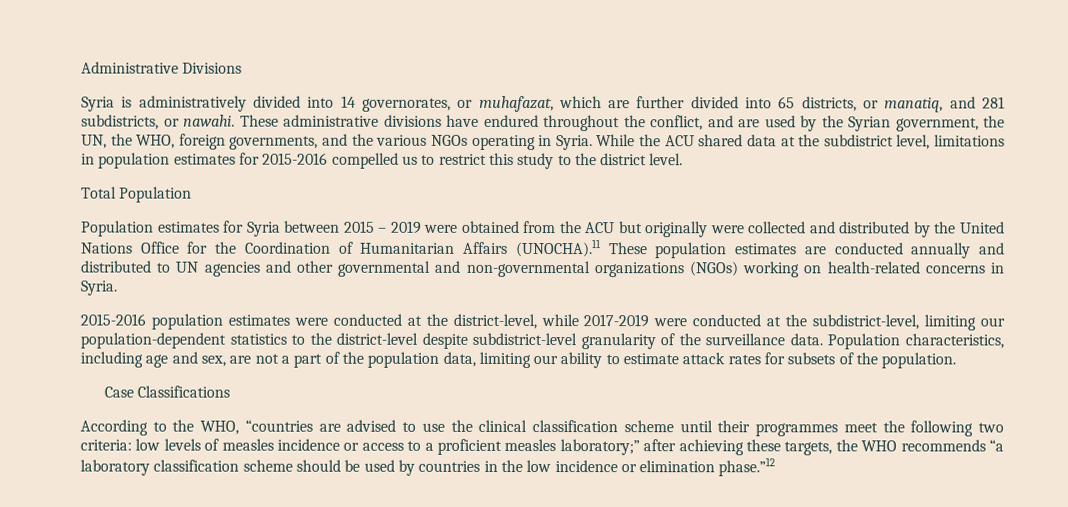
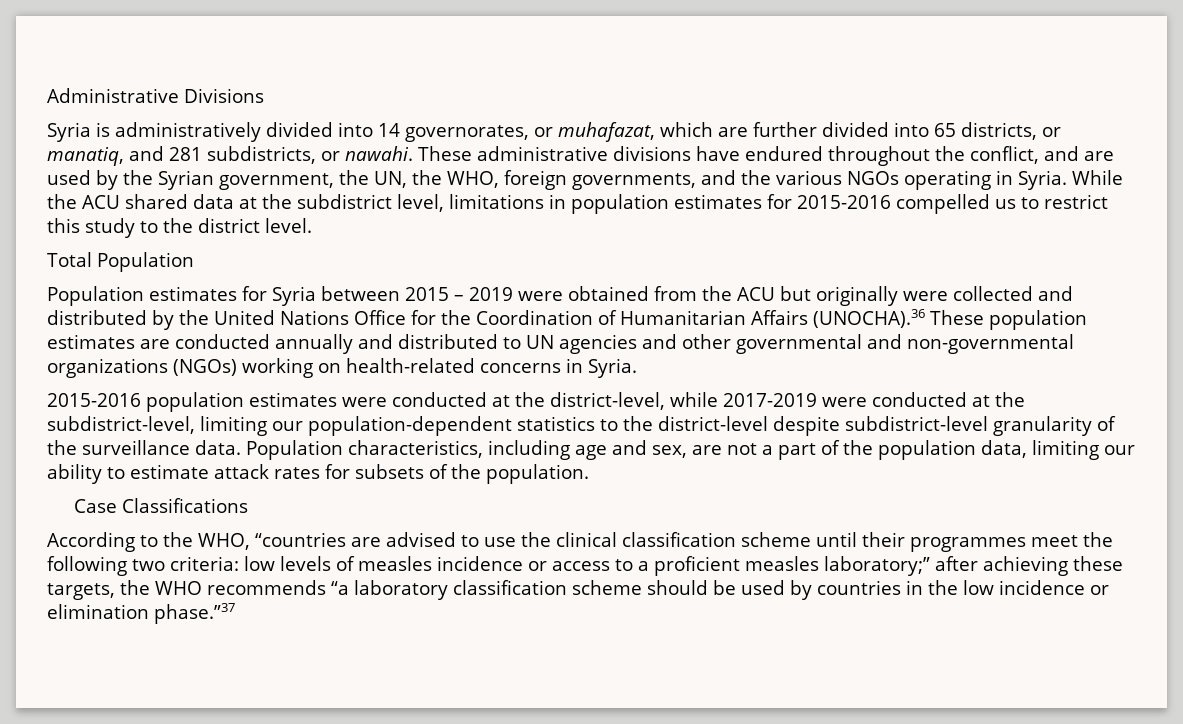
[514,238,602,258] (UNOCHA).11 -> [813,309,925,328] (UNOCHA).36
[718,457,776,477] phase.”12 -> [154,603,235,624] phase.”37

